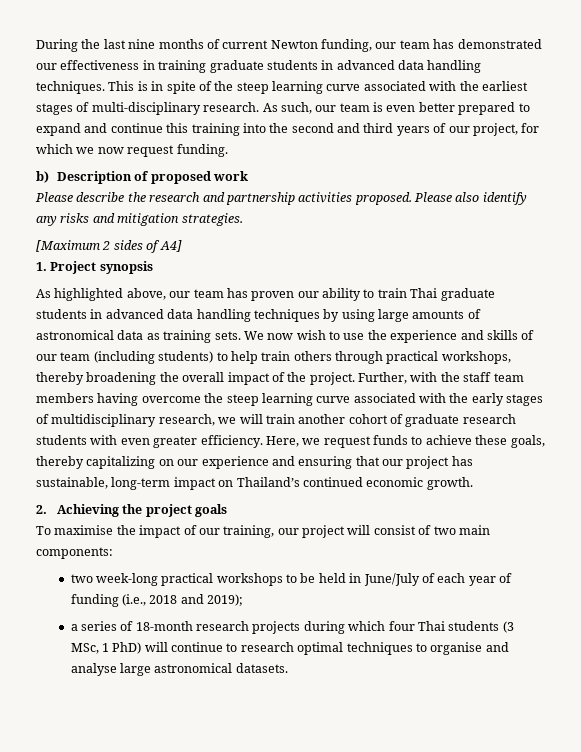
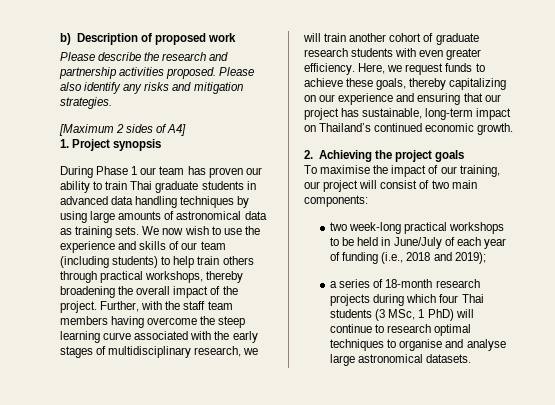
[36,39,542,52] [36,60,482,73] [36,81,528,94] [36,102,530,115] [36,123,540,136] [36,144,228,157] During the last nine months of current Newton funding, our team has demonstrated our effectiveness in training graduate students in advanced data handling techniques. This is in spite of the steep learning curve associated with the earliest stages of multi-disciplinary research. As such, our team is even better prepared to expand and continue this training into the second and third years of our project, for which we now request funding. // -> (60, 39) none
[36,288,166,301] As highlighted above, -> [60,166,138,178] During Phase 1

